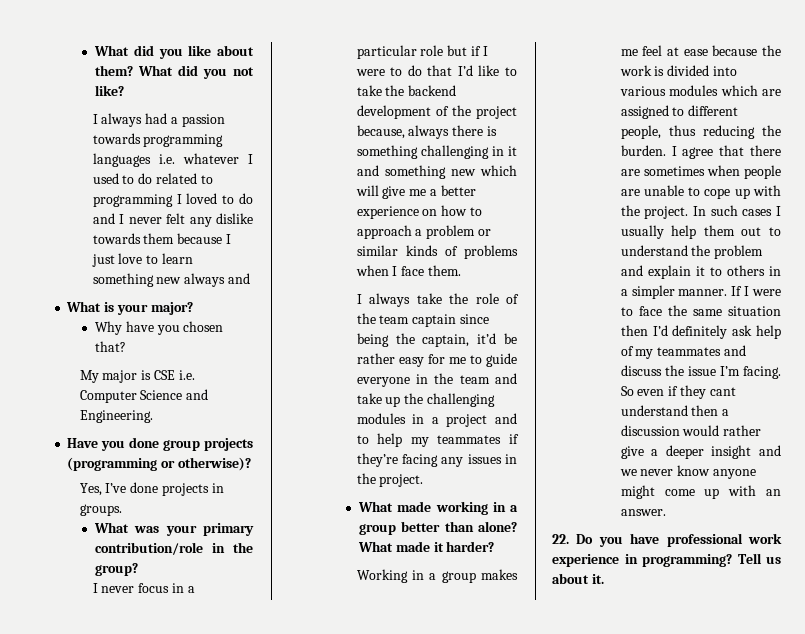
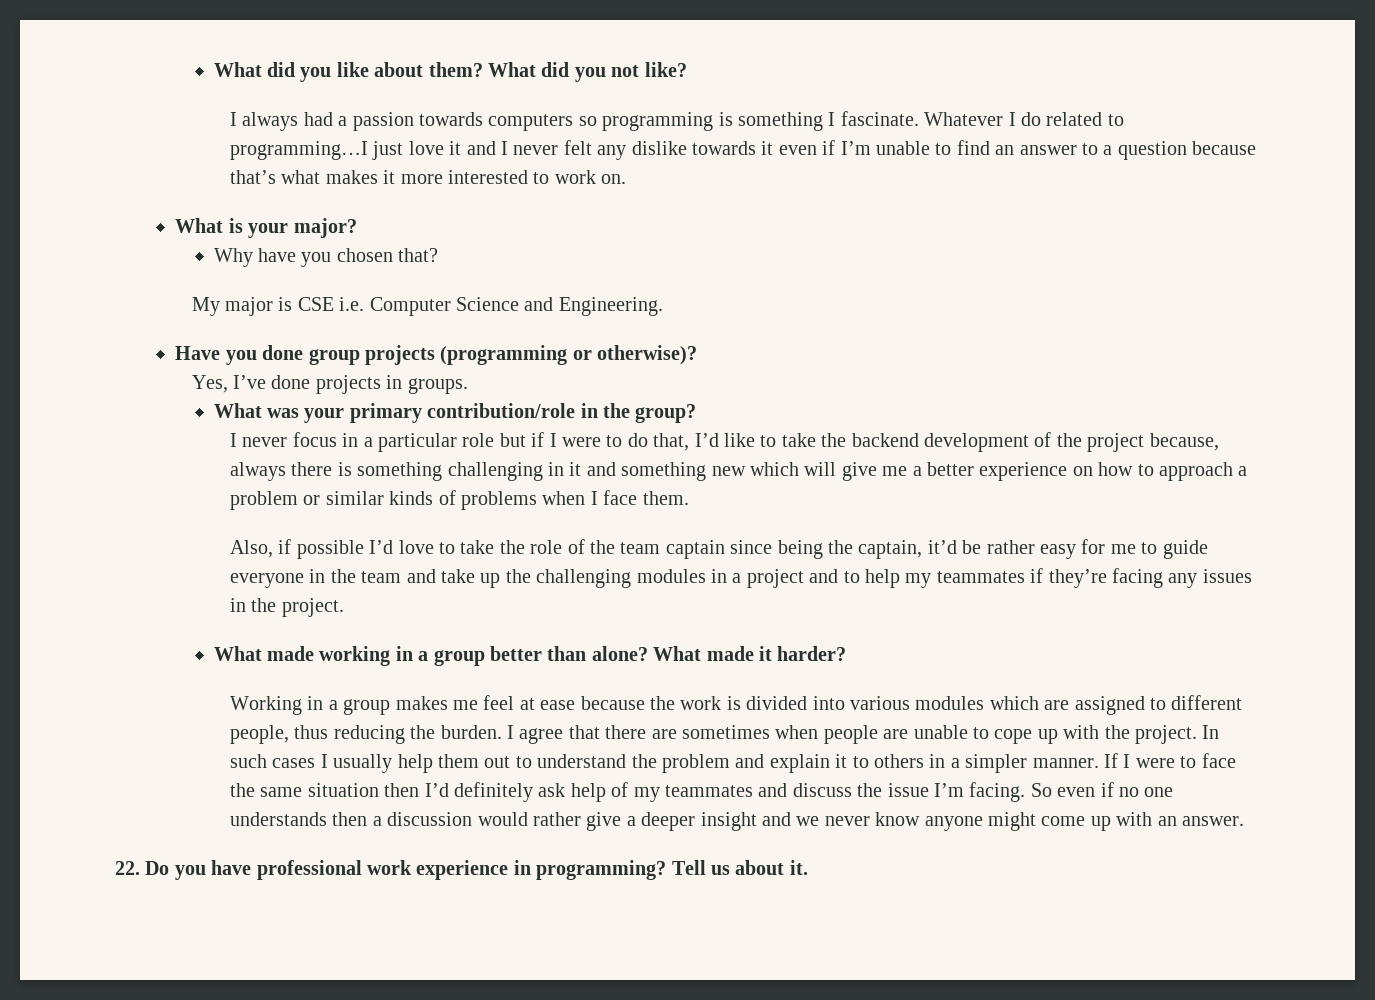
[143,134,224,147] [92,153,253,167] [92,173,213,184] [92,193,253,207] programming languages i.e. whatever I used to do related to programming I loved to do -> [488,111,1124,131] [230,141,462,160] computers so programming is something I fascinate. Whatever I do related to programming…I just love it
[143,233,232,244] [91,253,194,267] [92,273,251,287] them because I just love to learn something new always and -> [761,140,1257,160] [230,170,627,184] it even if I’m unable to find an answer to a question because that’s what makes it more interested to work on.
[427,65,453,76] that -> [653,433,690,451] that,
[356,293,411,307] I always -> [230,539,456,559] Also, if possible I’d love to
[680,385,736,399] [620,405,688,416] they cant understand -> [1119,787,1174,797] [230,812,328,826] no one understands

